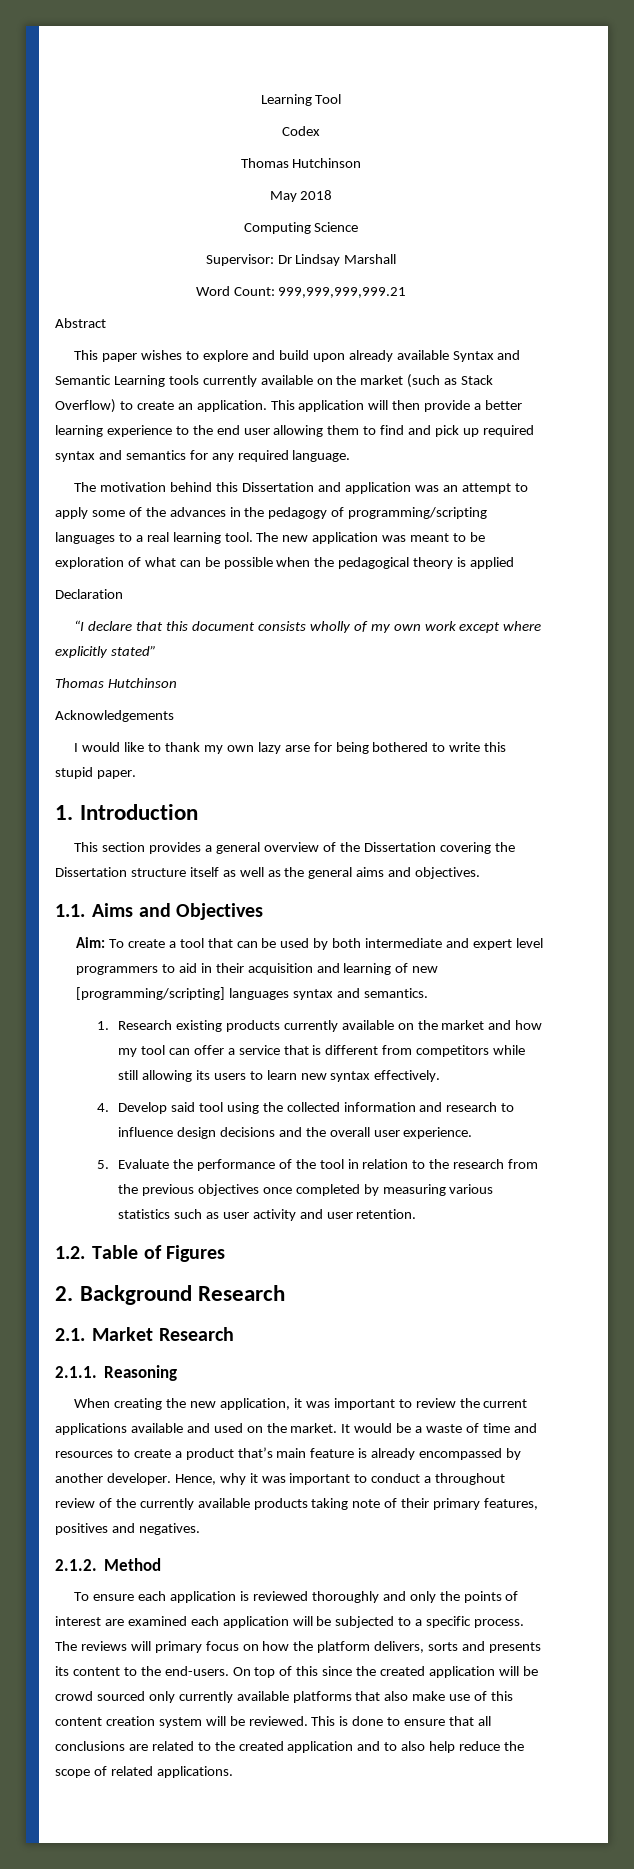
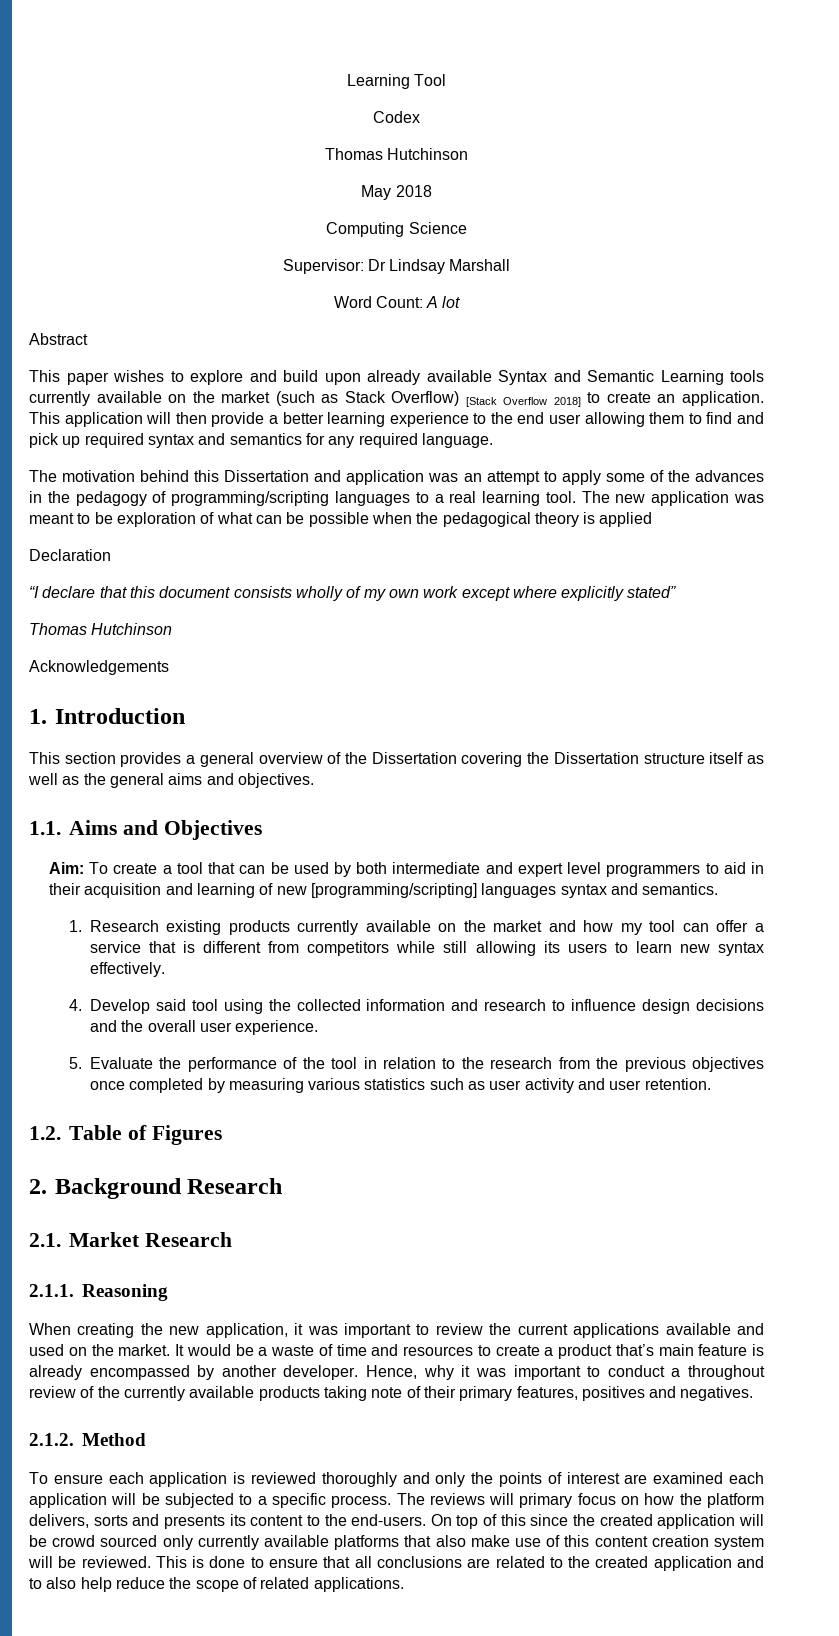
[278,287,407,298] 999,999,999,999.21 -> [426,296,461,308] A lot
(116, 406) none -> [465,397,581,407] [Stack Overflow 2018]
[74,742,507,754] [55,767,136,779] // I would like to thank my own lazy arse for being bothered to write this stupid paper. -> (169, 667) none

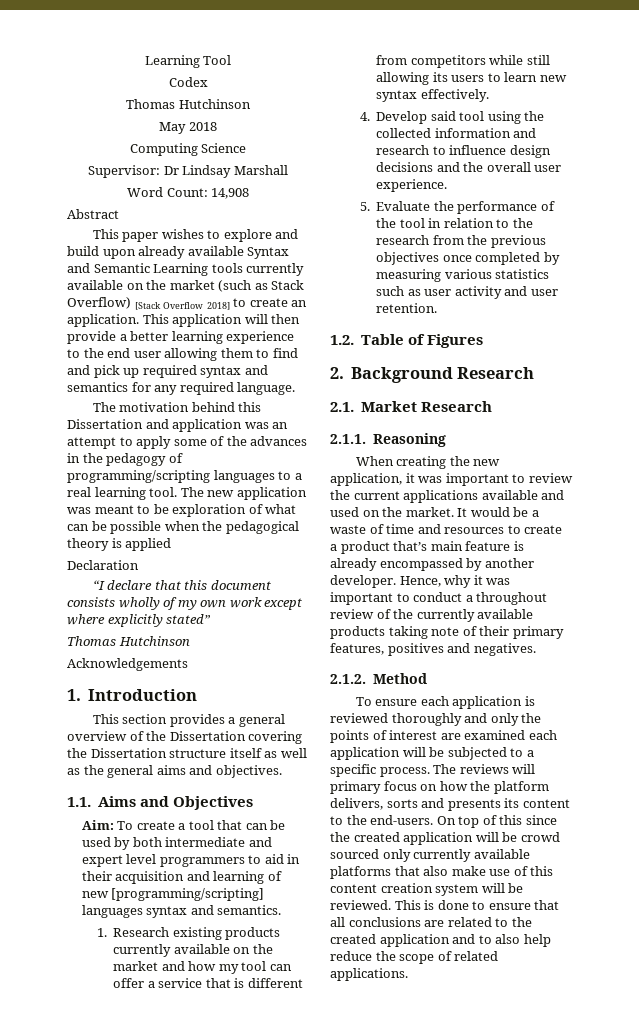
[426,296,461,308] A lot -> [211,188,250,199] 14,908

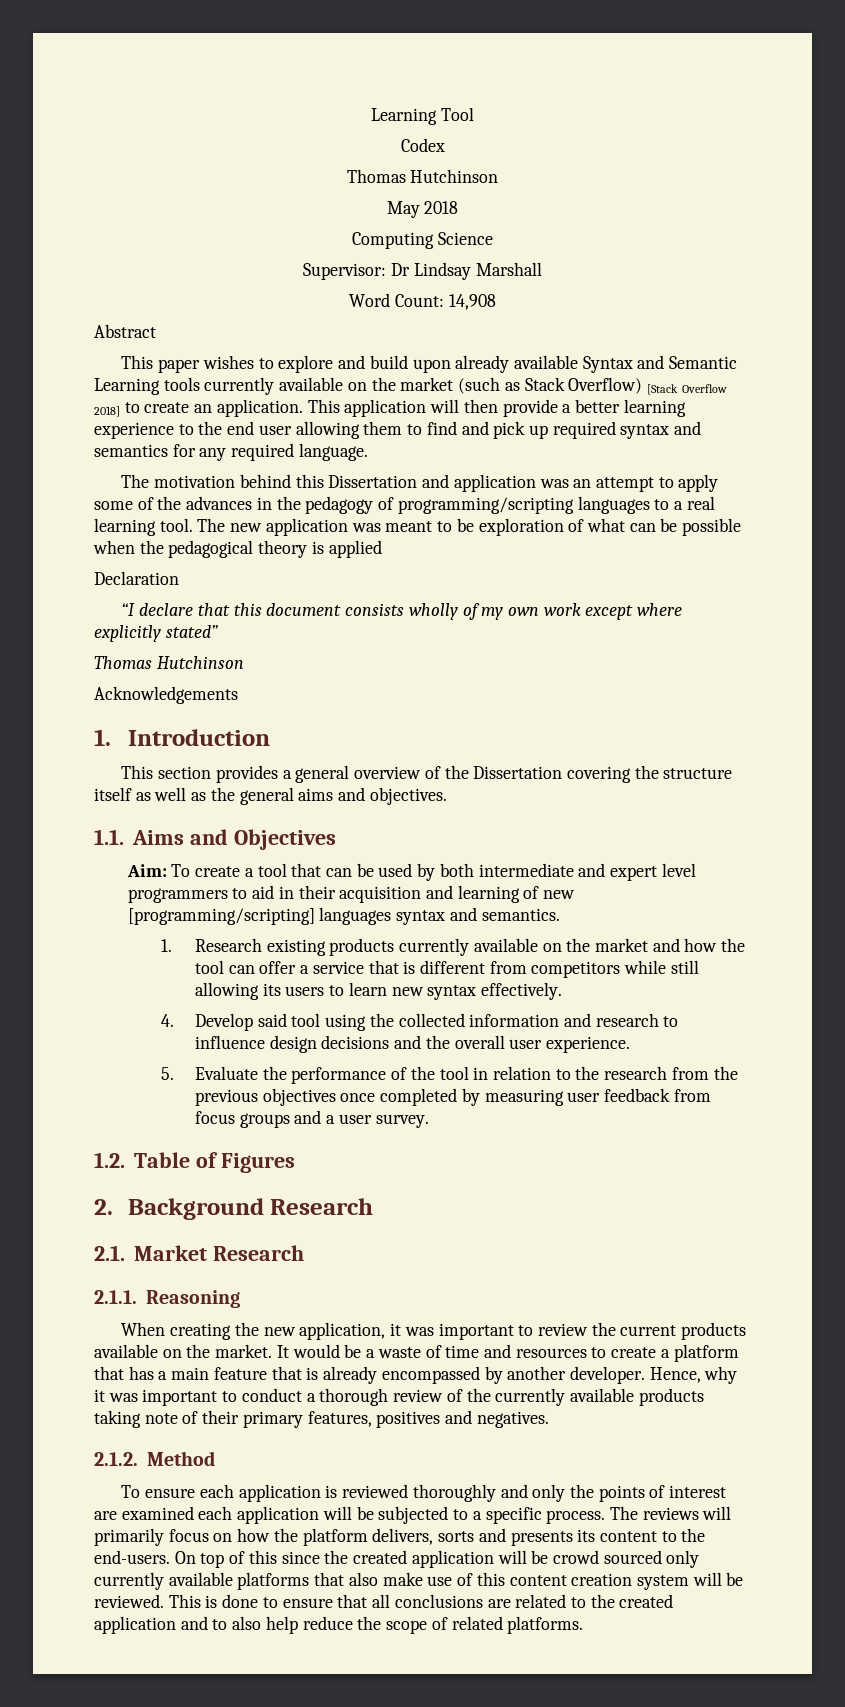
[90,748,167,758] Dissertation -> (659, 772) none
[218,964,239,974] my -> [721,938,746,952] the
[444,269,550,279] [376,286,558,299] [376,303,438,313] various statistics such as user activity and user retention. -> [567,1088,711,1102] [194,1110,429,1128] user feedback from focus groups and a user survey.
[403,490,565,503] [330,507,359,517] applications available and used -> [681,1322,747,1340] [94,1344,158,1358] products available
[340,541,428,554] product that’s -> [673,1344,739,1362] [94,1366,168,1380] platform that has a
(511, 546) none -> [271,1366,302,1380] that
[476,592,548,605] throughout -> [319,1388,389,1406] thorough
[330,781,381,794] primary -> [94,1528,164,1546] primarily
[330,968,408,981] applications. -> [507,1616,584,1634] platforms.

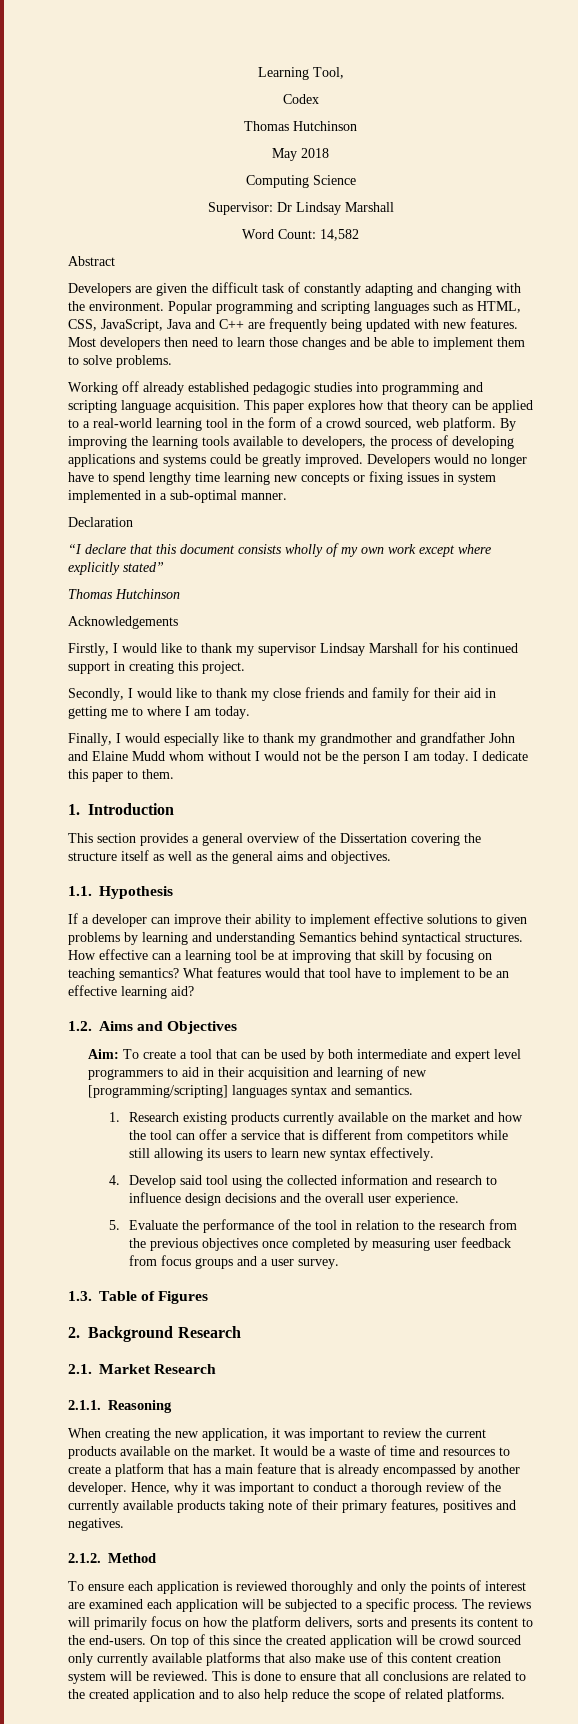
[371,107,474,125] Learning Tool -> [257,67,344,80] Learning Tool,
[448,294,496,310] 14,908 -> [320,229,359,241] 14,582
[121,355,738,373] [94,377,727,395] [94,399,686,417] [94,421,702,439] [94,443,368,461] [121,474,719,492] [94,496,715,514] [94,518,742,536] [93,540,382,558] This paper wishes to explore and build upon already available Syntax and Semantic Learning tools currently available on the market (such as Stack Overflow) [Stack Overflow 2018] to create an application. This application will then provide a better learning experience to the end user allowing them to find and pick up required syntax and semantics for any required language. // The motivation behind this Dissertation and application was an attempt to apply some of the advances in the pedagogy of programming/scripting languages to a real learning tool. The new application was meant to be exploration of what can be possible when the pedagogical theory is applied -> [68,282,521,296] [68,301,521,314] [68,318,518,332] [68,337,525,350] [68,355,172,368] [68,381,483,395] [68,400,533,413] [68,417,516,431] [68,435,514,449] [68,454,527,467] [68,471,496,485] [68,490,287,503] Developers are given the difficult task of constantly adapting and changing with the environment. Popular programming and scripting languages such as HTML, CSS, JavaScript, Java and C++ are frequently being updated with new features. Most developers then need to learn those changes and be able to implement them to solve problems. // Working off already established pedagogic studies into programming and scripting language acquisition. This paper explores how that theory can be applied to a real-world learning tool in the form of a crowd sourced, web platform. By improving the learning tools available to developers, the process of developing applications and systems could be greatly improved. Developers would no longer have to spend lengthy time learning new concepts or fixing issues in system implemented in a sub-optimal manner.
(238, 695) none -> [68,642,518,656] [68,661,245,674] [68,687,496,701] [68,706,250,719] [68,732,515,746] [68,751,528,764] [68,769,174,782] // Firstly, I would like to thank my supervisor Lindsay Marshall for his continued support in creating this project. // Secondly, I would like to thank my close friends and family for their aid in getting me to where I am today. // Finally, I would especially like to thank my grandmother and grandfather John and Elaine Mudd whom without I would not be the person I am today. I dedicate this paper to them.
(124, 837) none -> [99,886,173,899] [68,913,527,927] [68,932,523,945] [68,949,492,963] [68,967,509,981] [68,985,194,999] [68,1021,92,1031] Hypothesis // If a developer can improve their ability to implement effective solutions to given problems by learning and understanding Semantics behind syntactical structures. How effective can a learning tool be at improving that skill by focusing on teaching semantics? What features would that tool have to implement to be an effective learning aid? // 1.2.
[94,1152,125,1168] 1.2. -> [68,1291,92,1301] 1.3.

